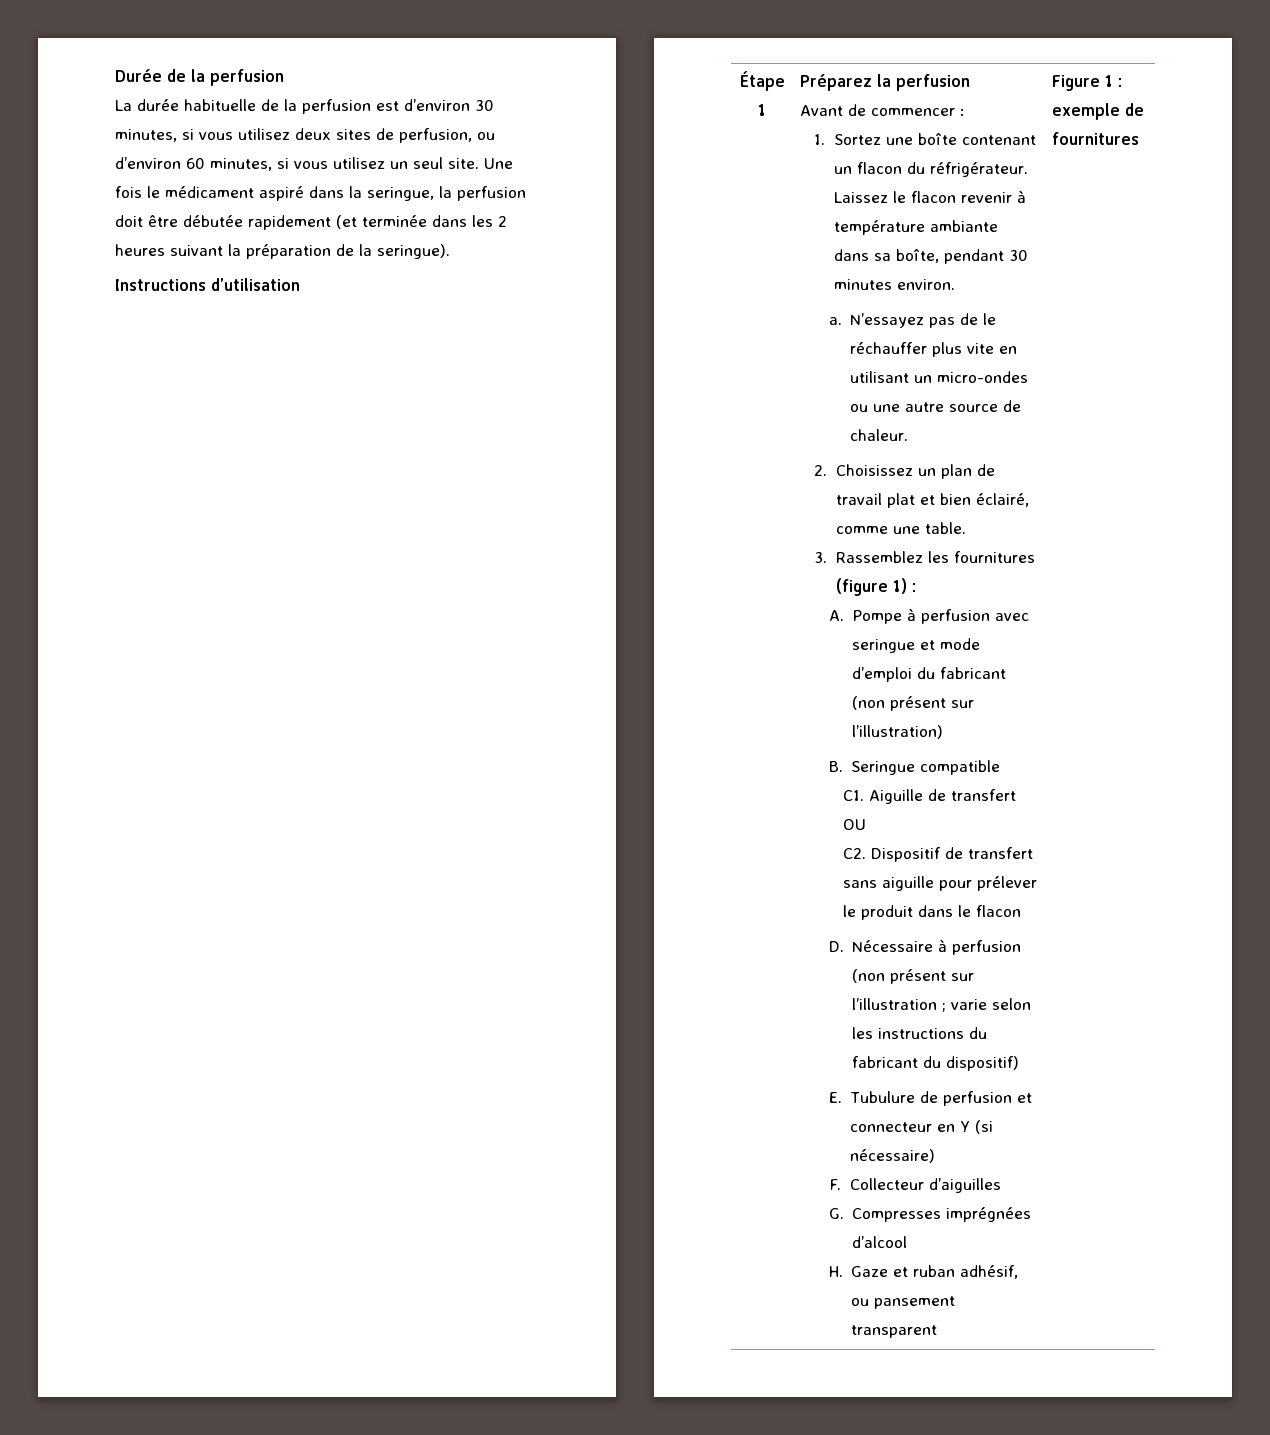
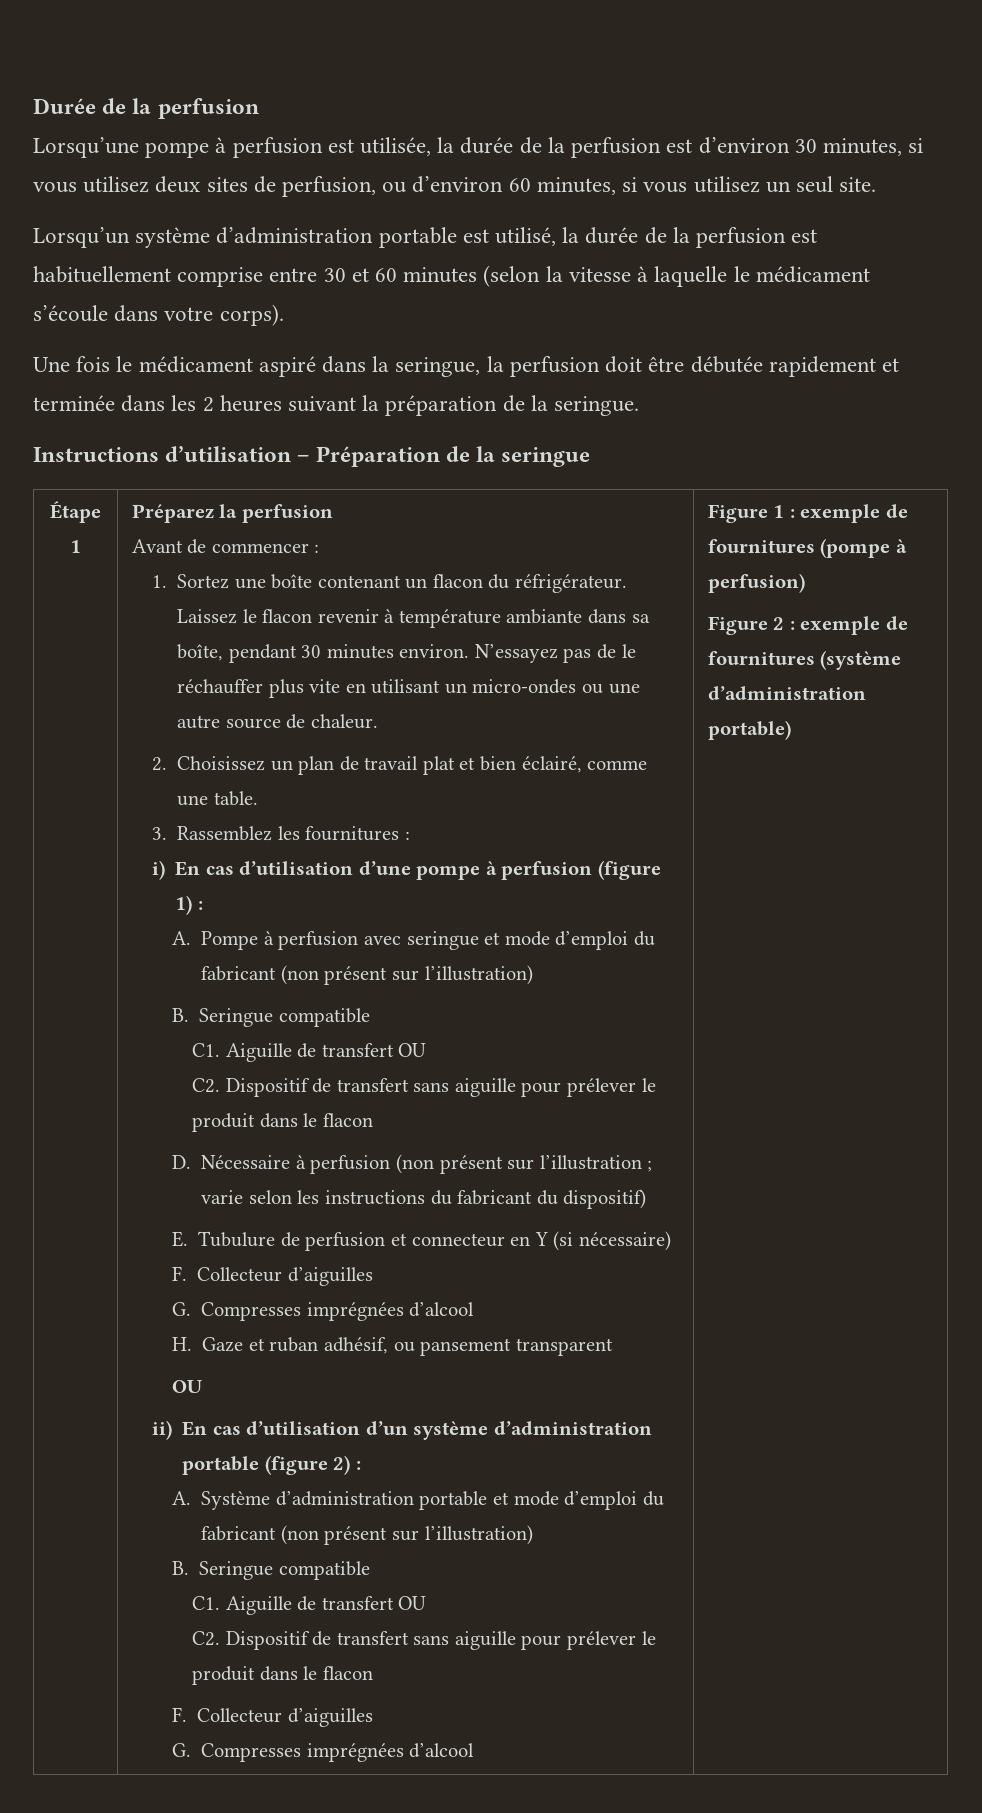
[115,99,256,111] La durée habituelle -> [33,137,514,158] Lorsqu’une pompe à perfusion est utilisée, la durée
(479, 163) none -> [33,227,818,248] [33,265,870,287] [33,304,284,326] // Lorsqu’un système d’administration portable est utilisé, la durée de la perfusion est habituellement comprise entre 30 et 60 minutes (selon la vitesse à laquelle le médicament s’écoule dans votre corps). //
[336,215,357,229] (et -> [881,358,899,372] et
[377,244,450,259] seringue). -> [554,396,640,416] seringue.
(300, 284) none -> [297,446,591,467] – Préparation de la seringue
[828,317,842,325] // a. -> (470, 651) none
(1035, 557) none -> [404,831,410,840] [151,860,593,880] : // i) En cas d’utilisation d’une pompe à perfusion
(937, 1331) none -> [172,1380,203,1393] [151,1420,652,1440] [182,1455,361,1475] [172,1491,664,1510] [201,1525,533,1545] [172,1561,370,1580] [192,1596,427,1615] [192,1631,656,1650] [192,1666,373,1685] [172,1707,373,1727] [172,1743,475,1762] // OU // ii) En cas d’utilisation d’un système d’administration portable (figure 2) : // A. Système d’administration portable et mode d’emploi du fabricant (non présent sur l’illustration) // B. Seringue compatible // C1. Aiguille de transfert OU // C2. Dispositif de transfert sans aiguille pour prélever le produit dans le flacon // F. Collecteur d’aiguilles // G. Compresses imprégnées d’alcool
(1139, 138) none -> [820,538,907,558] [707,573,805,593] [707,616,908,635] [707,650,902,670] [707,686,866,700] [707,720,791,740] (pompe à perfusion) // Figure 2 : exemple de fournitures (système d’administration portable)

